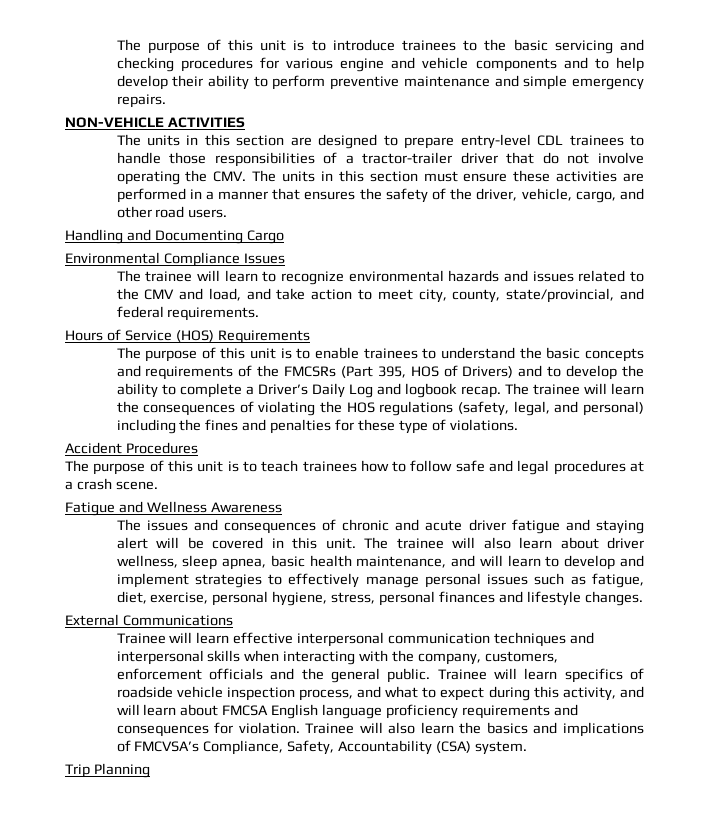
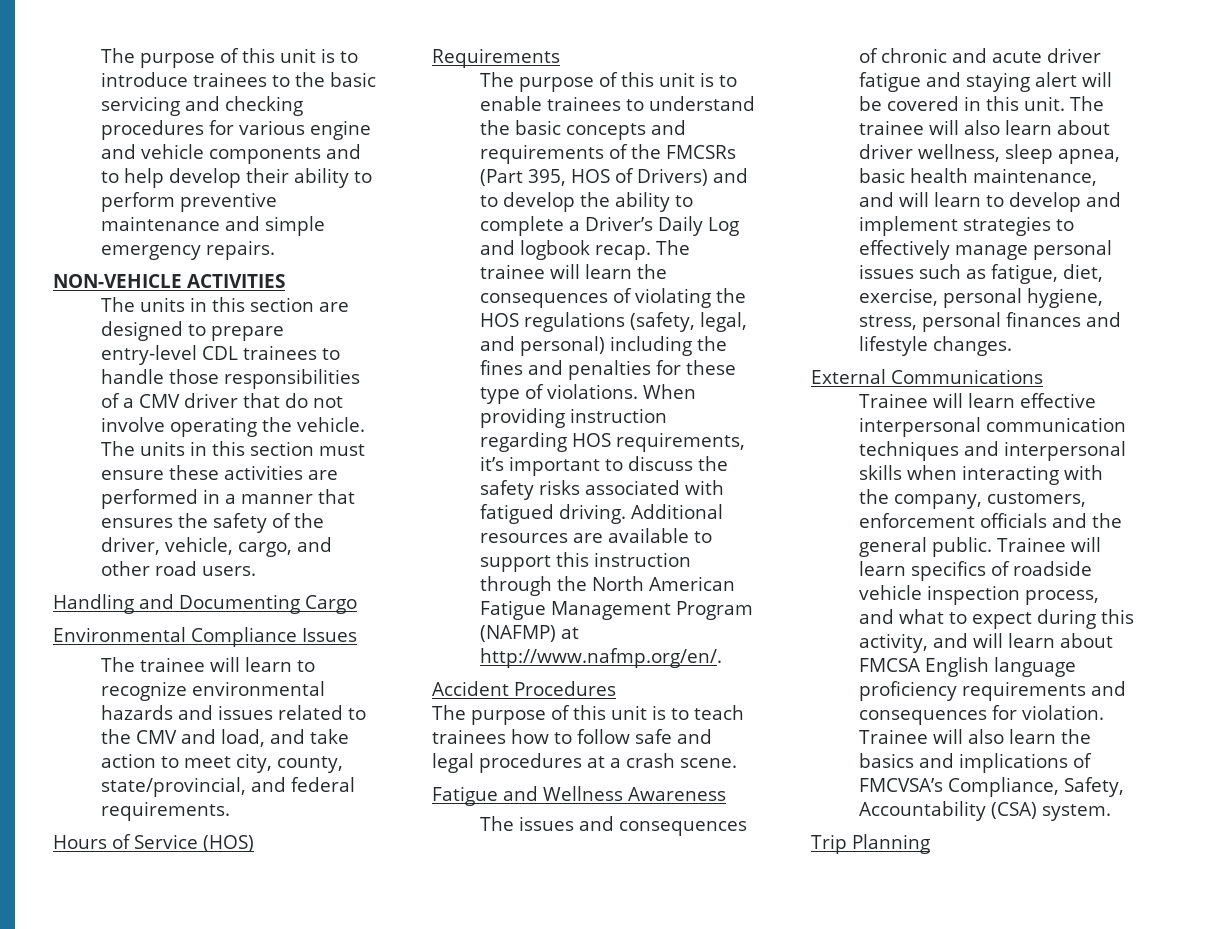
[362,152,453,164] tractor-trailer -> [139,394,181,408] CMV
[213,171,247,182] CMV. -> [297,417,366,432] vehicle.
(518, 425) none -> [643,384,697,399] [480,408,668,428] [480,432,746,452] [480,456,729,476] [480,480,725,500] [480,504,724,524] [480,528,713,543] [480,552,692,572] [480,576,736,596] [480,600,754,620] [480,625,580,642] [480,648,723,668] When providing instruction regarding HOS requirements, it’s important to discuss the safety risks associated with fatigued driving. Additional resources are available to support this instruction through the North American Fatigue Management Program (NAFMP) at http://www.nafmp.org/en/.

